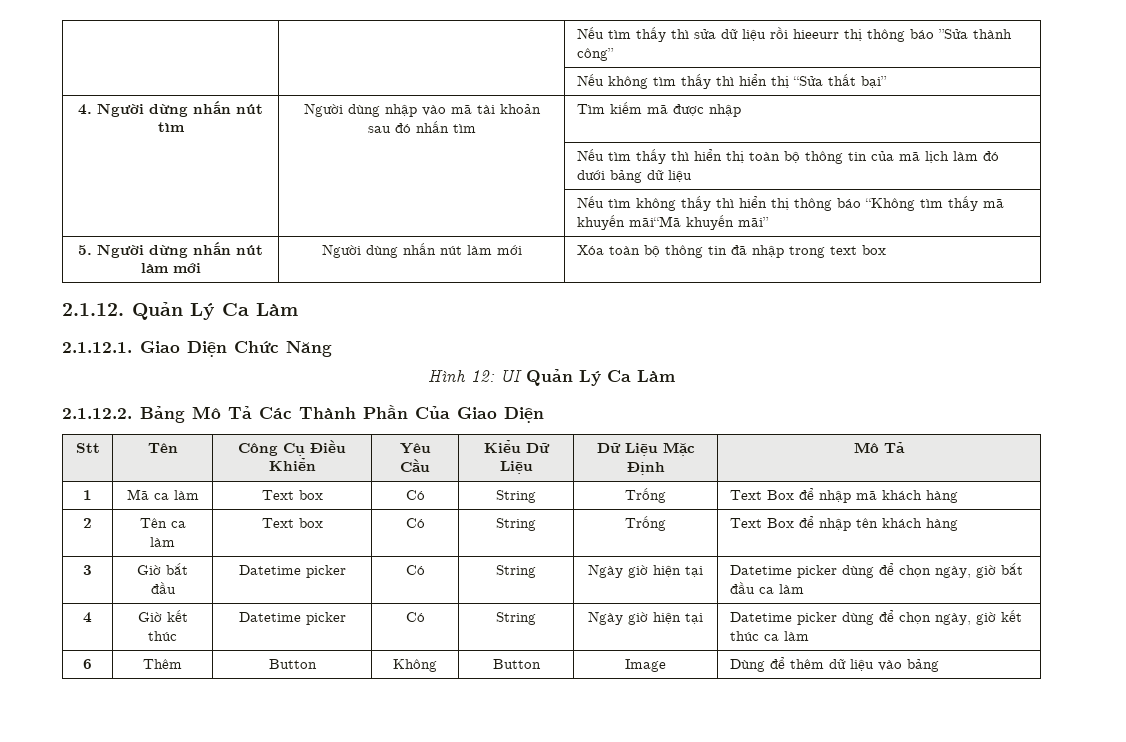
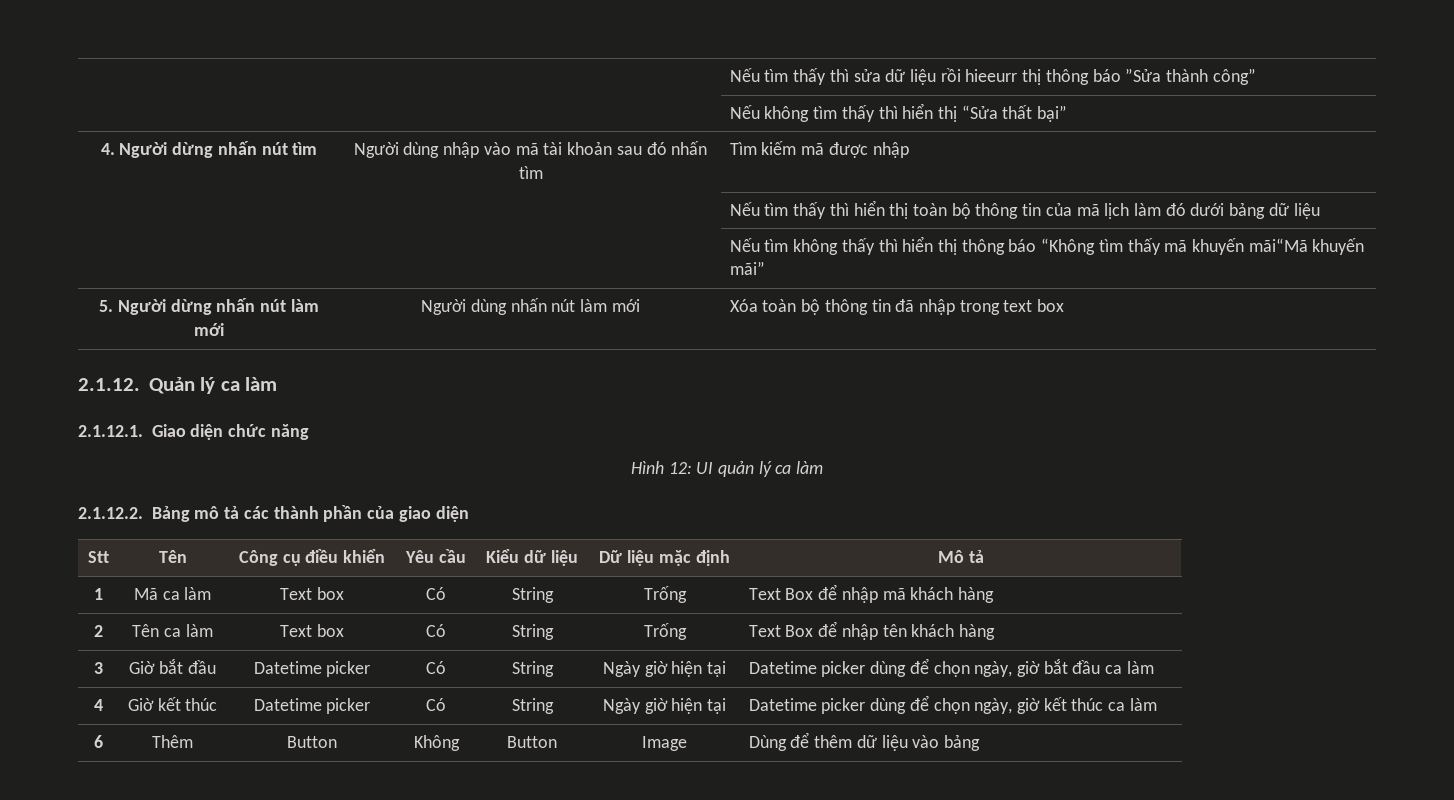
[190,303,299,320] Lý Ca Làm -> [200,377,278,394] lý ca làm
[187,341,333,357] Diện Chức Năng -> [190,424,309,440] diện chức năng
[526,369,675,386] [62,405,545,423] Quản Lý Ca Làm // 2.1.12.2. Bảng Mô Tả Các Thành Phần Của Giao Diện -> [718,461,824,477] [78,505,469,522] quản lý ca làm // 2.1.12.2. Bảng mô tả các thành phần của giao diện
[283,440,346,456] [268,458,316,471] Cụ Điều Khiển -> [282,549,386,566] cụ điều khiển
[400,459,430,472] Cầu -> [438,549,466,563] cầu
[525,443,550,453] [499,461,533,474] [596,442,695,456] [626,462,665,475] [854,442,905,453] Dữ Liệu | Dữ Liệu Mặc Định | Mô Tả -> [524,550,578,566] [599,550,730,566] [938,550,984,563] dữ liệu | Dữ liệu mặc định | Mô tả

